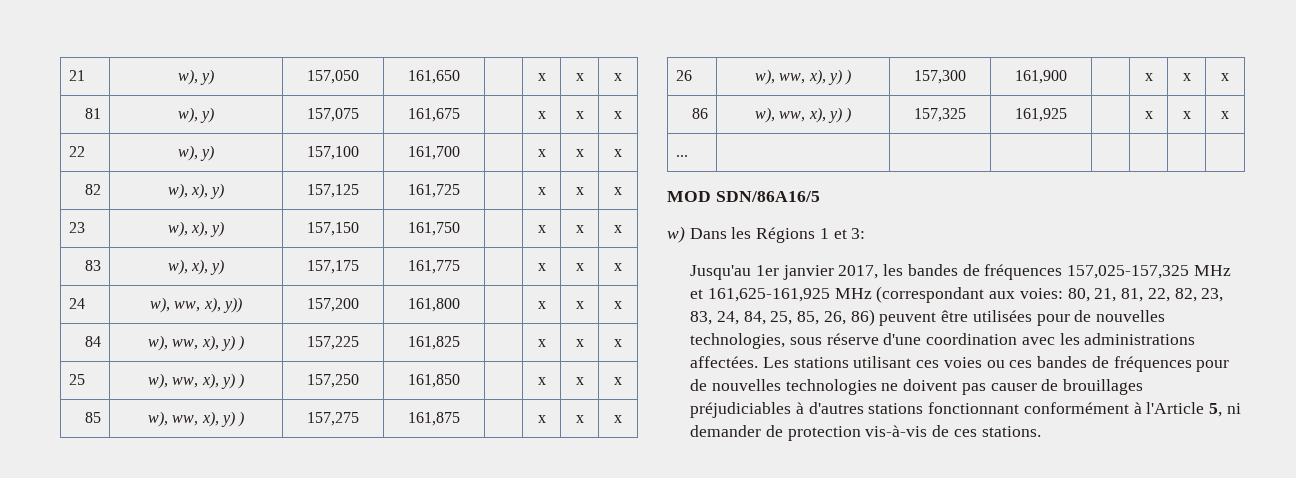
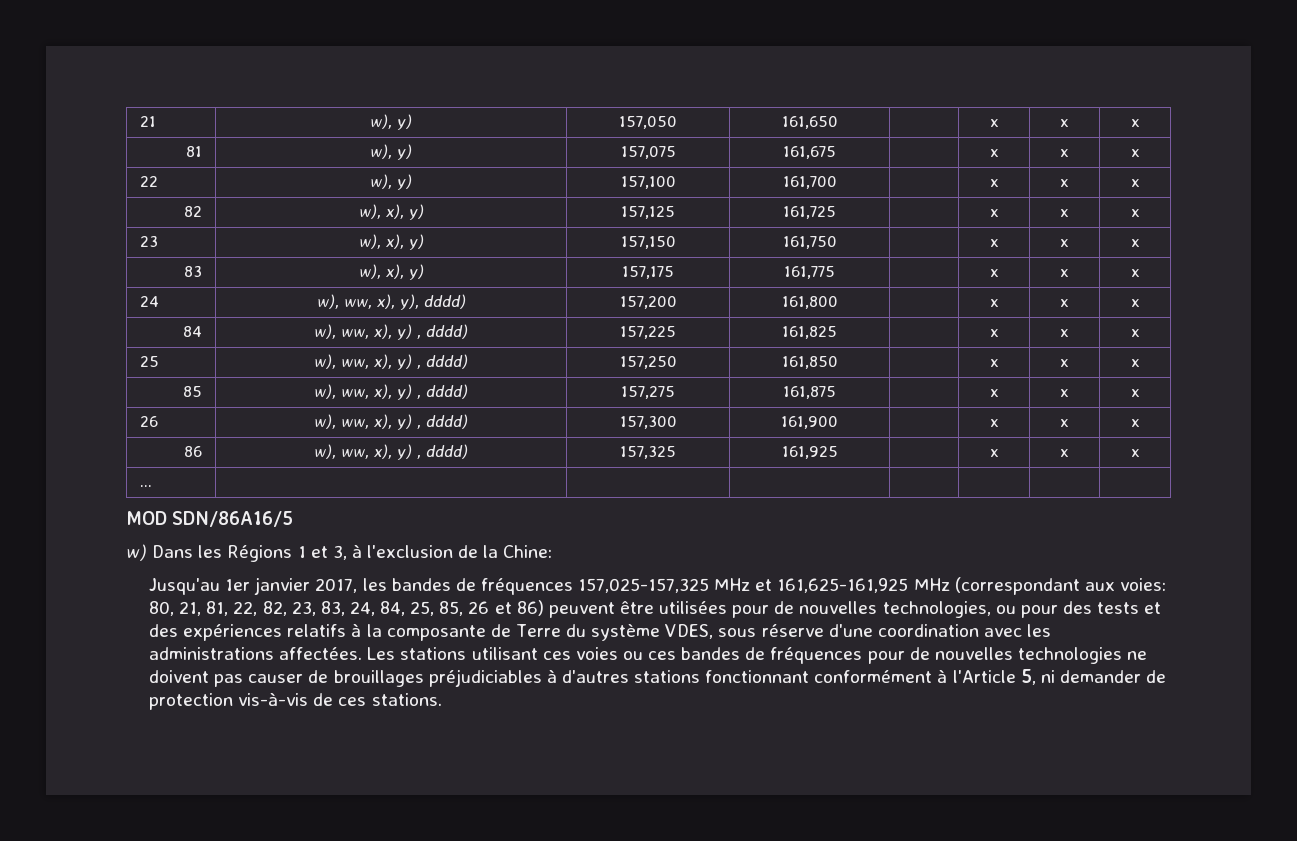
[222,297,242,313] y)) -> [399,294,466,310] y), dddd)
[238,335,245,351] ) -> [417,324,468,339] , dddd)
[238,373,245,389] ) -> [417,354,468,369] , dddd)
[238,411,245,427] ) -> [417,384,468,399] , dddd)
[845,69,852,85] ) -> [417,414,468,429] , dddd)
[845,107,852,123] ) -> [417,444,468,459] , dddd)
[851,228,866,239] 3: -> [332,544,553,560] 3, à l'exclusion de la Chine:
[823,311,846,325] 26, -> [468,601,512,614] 26 et
(786, 341) none -> [995,601,1162,618] [148,623,714,641] ou pour des tests et des expériences relatifs à la composante de Terre du système VDES,

